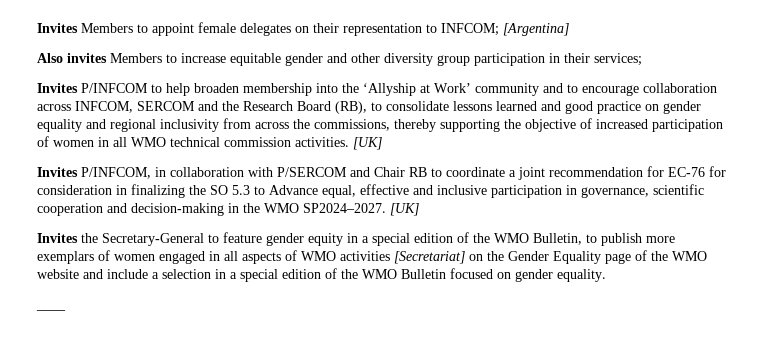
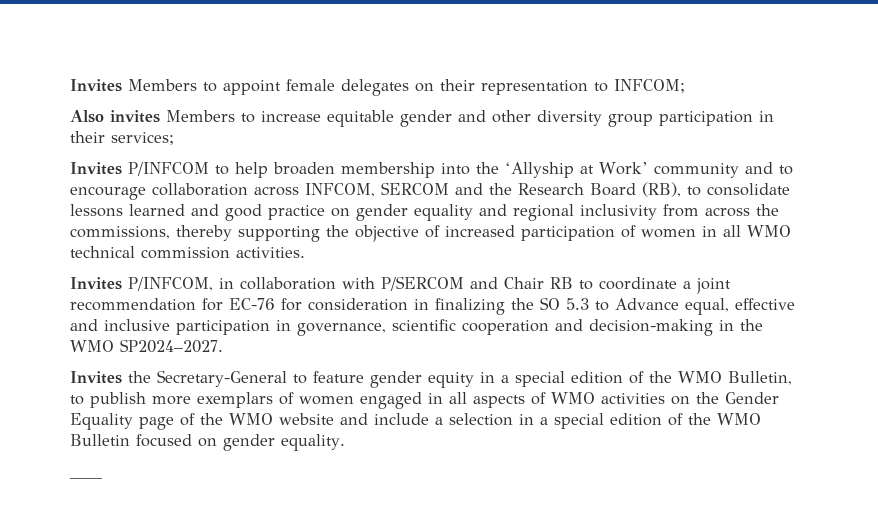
[503,23,569,36] [Argentina] -> (685, 86) none
[353,137,382,150] [UK] -> (305, 252) none
[390,203,419,216] [UK] -> (223, 346) none
[394,251,465,264] [Secretariat] -> (665, 398) none

